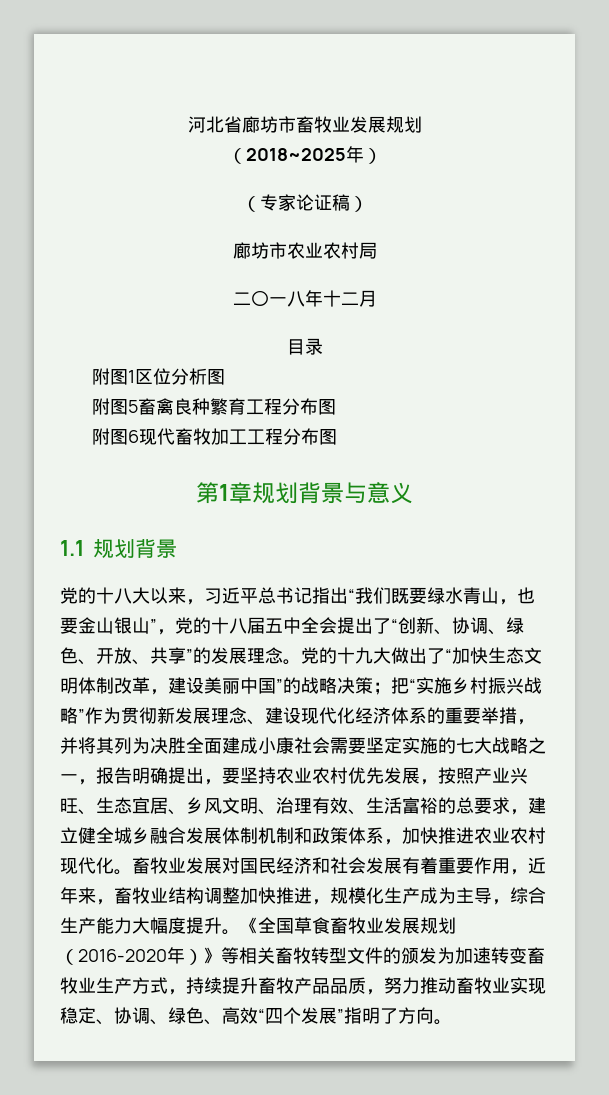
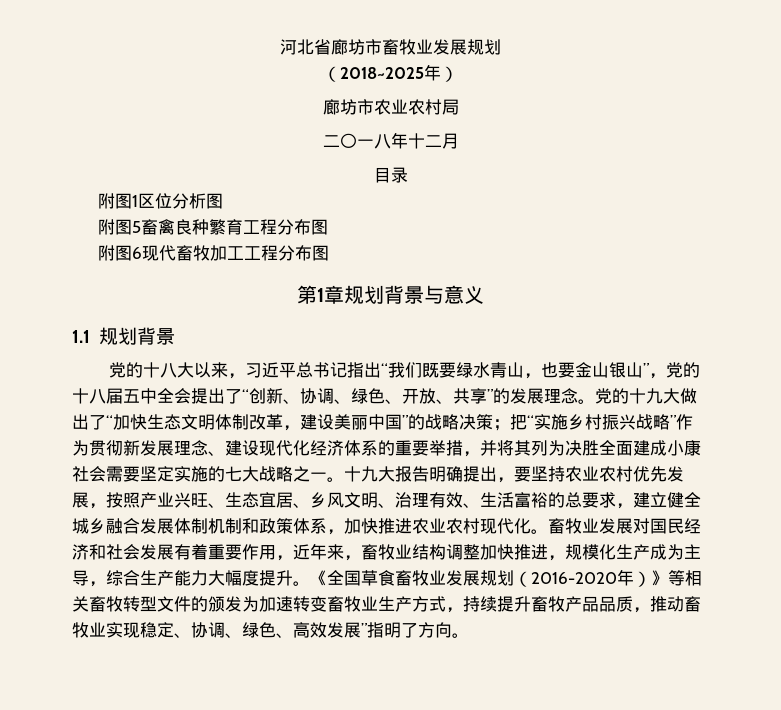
[241,194,368,212] // （专家论证稿） -> (458, 74) none
[78,779,96,785] ， -> [327,466,395,482] 。十九大
[384,977,420,994] 努力 -> (650, 610) none
[258,1007,301,1024] “四个 -> (327, 630) none

